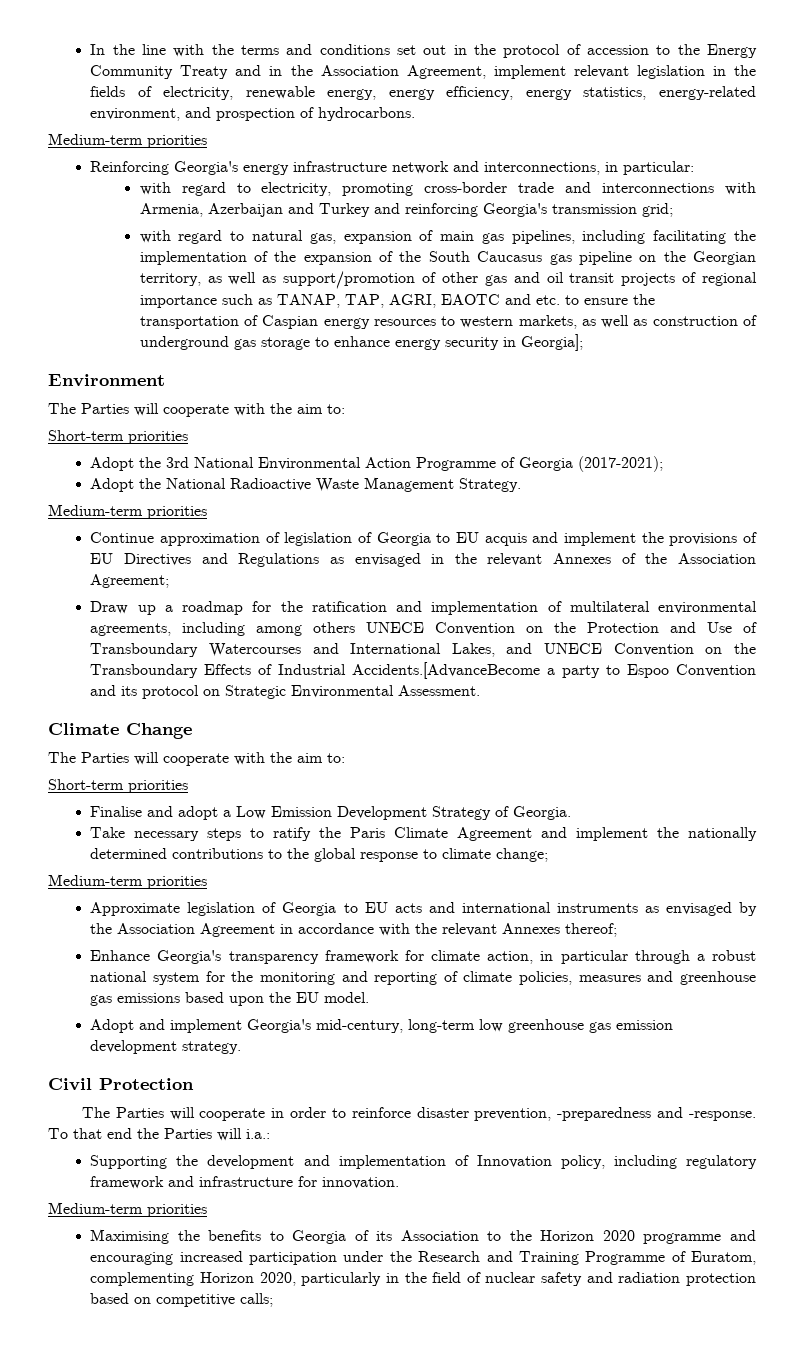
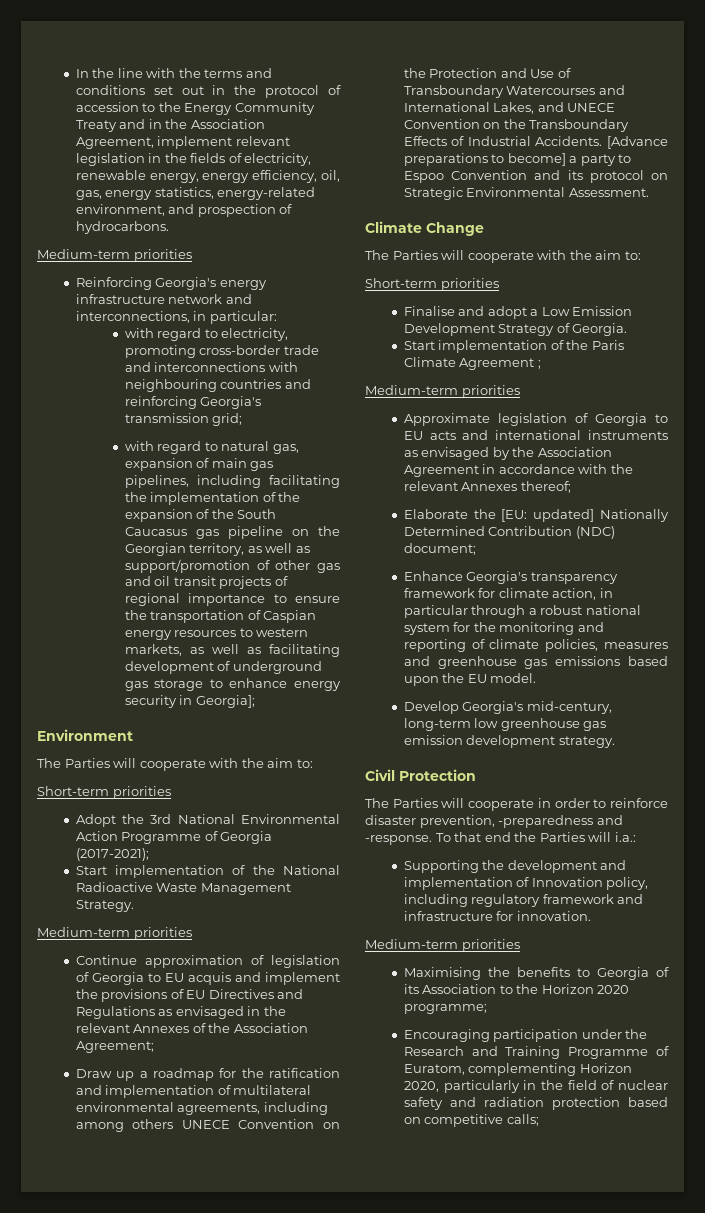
(514, 93) none -> [321,170,340,182] [75,190,102,200] oil, gas,
[139,203,370,217] Armenia, Azerbaijan and Turkey -> [124,379,282,392] neighbouring countries
[221,294,560,308] such as TANAP, TAP, AGRI, EAOTC and etc. -> (266, 599) none
[652,316,738,326] construction -> [269,644,340,657] [124,661,214,674] facilitating development
[90,478,135,492] Adopt -> [75,865,246,878] Start implementation of
[352,662,541,679] Accidents.[AdvanceBecome -> [535,136,668,149] [403,153,566,166] Accidents. [Advance preparations to become]
[90,827,757,841] [90,848,549,862] Take necessary steps to ratify the Paris Climate Agreement and implement the nationally determined contributions to the global response to climate change; -> [403,340,624,353] [403,357,541,370] Start implementation of the Paris Climate Agreement ;
(618, 930) none -> [403,509,669,522] [403,526,615,539] [403,543,476,555] // Elaborate the [EU: updated] Nationally Determined Contribution (NDC) document;
[90,1019,243,1033] Adopt and implement -> [403,701,459,714] Develop
[643,1230,757,1244] [90,1251,243,1265] programme and encouraging increased -> [403,1004,487,1014] [403,1029,490,1042] programme; // Encouraging

